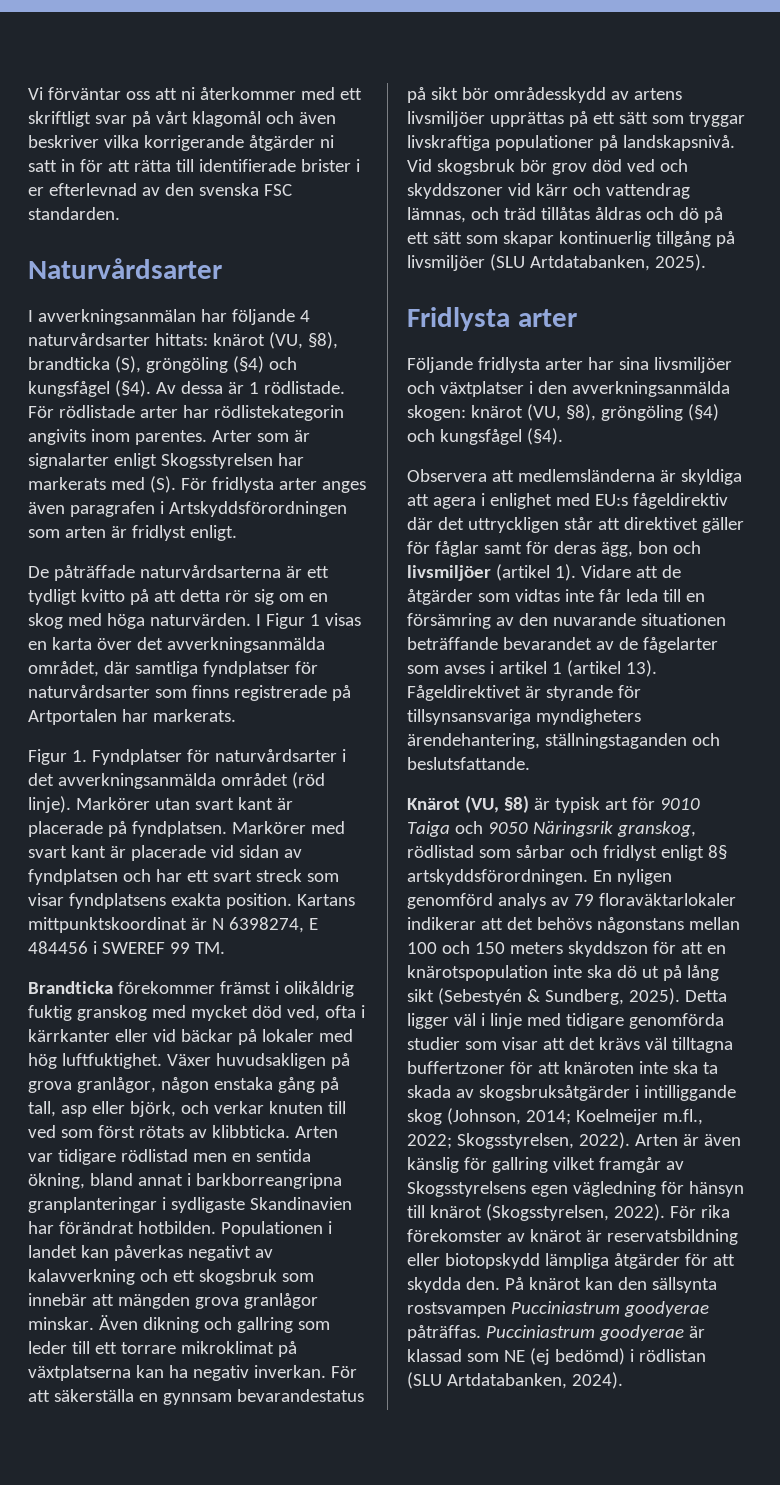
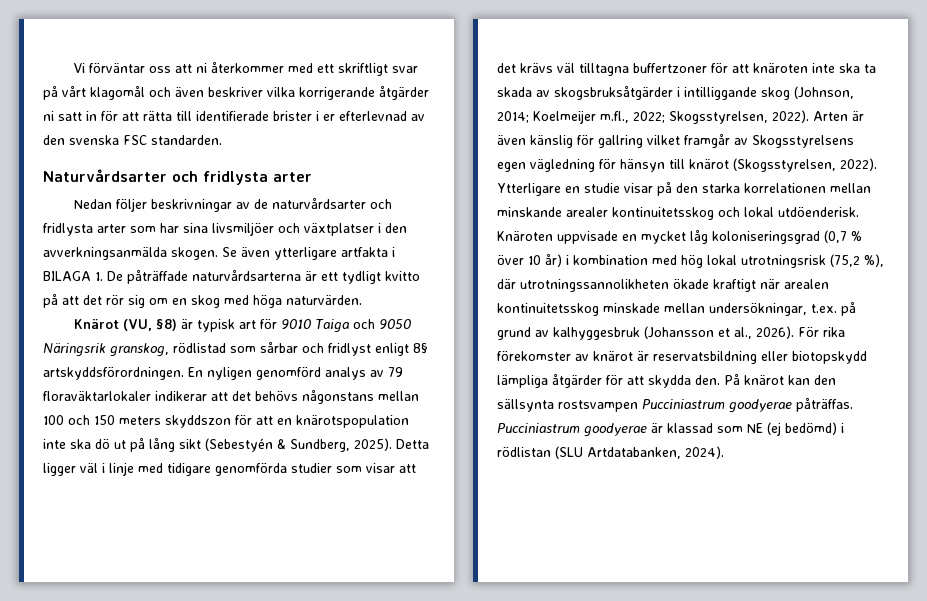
[28,309,310,325] [28,332,338,349] [28,356,297,373] [28,380,345,397] [28,405,344,421] [28,429,310,445] [28,453,304,469] [28,476,366,493] [28,501,347,517] [28,525,237,541] // I avverkningsanmälan har följande 4 naturvårdsarter hittats: knärot (VU, §8), brandticka (S), gröngöling (§4) och kungsfågel (§4). Av dessa är 1 rödlistade. För rödlistade arter har rödlistekategorin angivits inom parentes. Arter som är signalarter enligt Skogsstyrelsen har markerats med (S). För fridlysta arter anges även paragrafen i Artskyddsförordningen som arten är fridlyst enligt. // -> [172,171,312,185] [74,197,393,212] [43,222,407,236] [43,247,395,260] [43,271,103,281] och fridlysta arter // Nedan följer beskrivningar av de naturvårdsarter och fridlysta arter som har sina livsmiljöer och växtplatser i den avverkningsanmälda skogen. Se även ytterligare artfakta i BILAGA 1.
[179,589,220,602] detta -> [83,295,102,305] det
[255,613,361,629] [28,637,325,653] [28,661,318,677] [28,685,351,701] [28,709,236,725] [28,749,346,765] [28,772,325,789] [28,796,293,813] [28,821,345,837] [28,845,302,861] [28,869,339,885] [28,893,355,909] [28,917,318,933] [28,941,225,954] [28,981,354,997] [28,1005,365,1021] [28,1029,353,1045] [28,1053,350,1069] [28,1077,339,1093] [28,1101,346,1117] [28,1125,338,1138] [28,1149,311,1165] [28,1173,342,1189] [28,1197,352,1213] [28,1221,332,1237] [28,1245,273,1261] [28,1269,314,1285] [28,1293,318,1309] [28,1315,330,1333] [28,1341,297,1357] [28,1365,357,1381] [28,1389,364,1405] [407,87,682,103] [407,111,745,127] [407,135,735,151] [407,159,688,175] [407,183,690,199] [407,207,723,223] [407,231,735,247] [407,254,706,271] [407,307,577,331] [407,357,732,373] [407,381,730,397] [407,404,719,421] [407,428,563,445] [407,469,742,485] [407,493,728,509] [407,517,744,533] [407,541,701,557] [407,564,681,581] [407,589,705,605] [407,613,726,629] [407,637,718,653] [407,660,657,677] [407,685,641,701] [407,709,641,725] [407,733,720,749] [407,757,530,770] I Figur 1 visas en karta över det avverkningsanmälda området, där samtliga fyndplatser för naturvårdsarter som finns registrerade på Artportalen har markerats. // Figur 1. Fyndplatser för naturvårdsarter i det avverkningsanmälda området (röd linje). Markörer utan svart kant är placerade på fyndplatsen. Markörer med svart kant är placerade vid sidan av fyndplatsen och har ett svart streck som visar fyndplatsens exakta position. Kartans mittpunktskoordinat är N 6398274, E 484456 i SWEREF 99 TM. // Brandticka förekommer främst i olikåldrig fuktig granskog med mycket död ved, ofta i kärrkanter eller vid bäckar på lokaler med hög luftfuktighet. Växer huvudsakligen på grova granlågor, någon enstaka gång på tall, asp eller björk, och verkar knuten till ved som först rötats av klibbticka. Arten var tidigare rödlistad men en sentida ökning, bland annat i barkborreangripna granplanteringar i sydligaste Skandinavien har förändrat hotbilden. Populationen i landet kan påverkas negativt av kalavverkning och ett skogsbruk som innebär att mängden grova granlågor minskar. Även dikning och gallring som leder till ett torrare mikroklimat på växtplatserna kan ha negativ inverkan. För att säkerställa en gynnsam bevarandestatus på sikt bör områdesskydd av artens livsmiljöer upprättas på ett sätt som tryggar livskraftiga populationer på landskapsnivå. Vid skogsbruk bör grov död ved och skyddszoner vid kärr och vattendrag lämnas, och träd tillåtas åldras och dö på ett sätt som skapar kontinuerlig tillgång på livsmiljöer (SLU Artdatabanken, 2025). // Fridlysta arter // Följande fridlysta arter har sina livsmiljöer och växtplatser i den avverkningsanmälda skogen: knärot (VU, §8), gröngöling (§4) och kungsfågel (§4). // Observera att medlemsländerna är skyldiga att agera i enlighet med EU:s fågeldirektiv där det uttryckligen står att direktivet gäller för fåglar samt för deras ägg, bon och livsmiljöer (artikel 1). Vidare att de åtgärder som vidtas inte får leda till en försämring av den nuvarande situationen beträffande bevarandet av de fågelarter som avses i artikel 1 (artikel 13). Fågeldirektivet är styrande för tillsynsansvariga myndigheters ärendehantering, ställningstaganden och beslutsfattande. -> (362, 300) none
(665, 1212) none -> [497,181,871,196] [497,206,859,220] [497,229,862,244] [497,253,884,268] [497,278,829,292] [497,301,856,316] [497,326,794,340] Ytterligare en studie visar på den starka korrelationen mellan minskande arealer kontinuitetsskog och lokal utdöenderisk. Knäroten uppvisade en mycket låg koloniseringsgrad (0,7 % över 10 år) i kombination med hög lokal utrotningsrisk (75,2 %), där utrotningssannolikheten ökade kraftigt när arealen kontinuitetsskog minskade mellan undersökningar, t.ex. på grund av kalhyggesbruk (Johansson et al., 2026).

